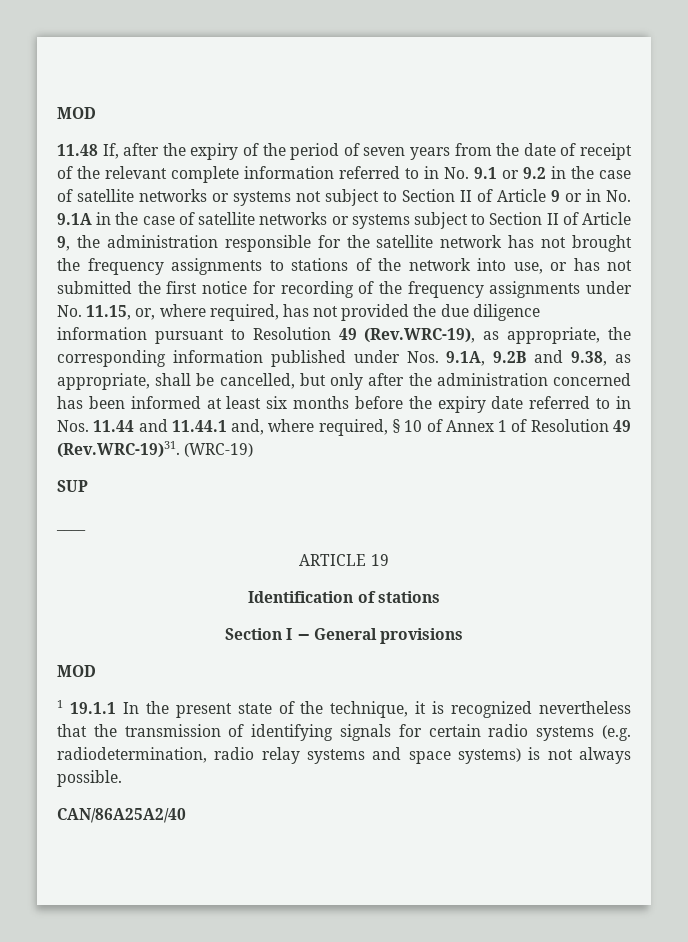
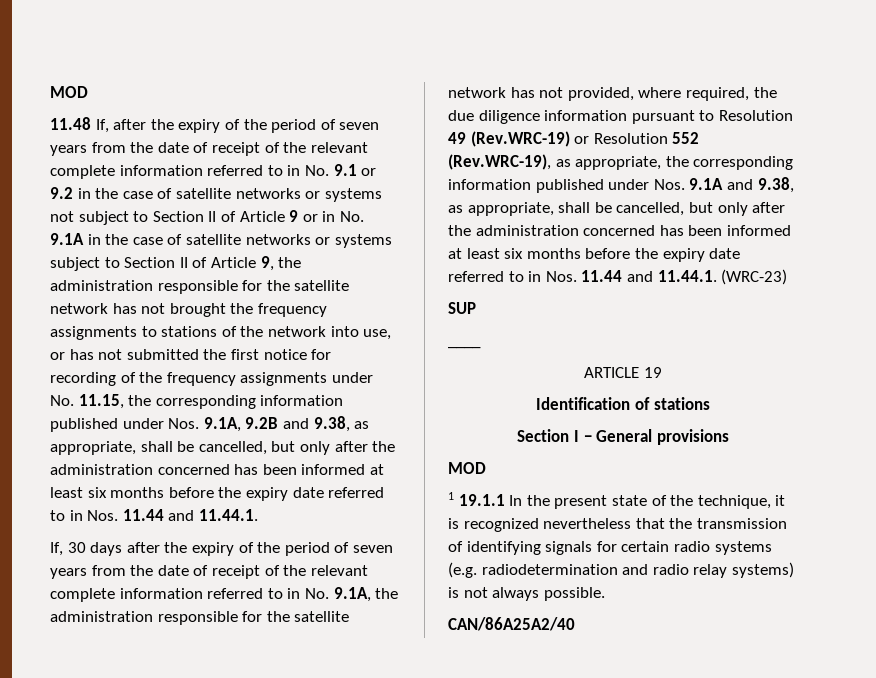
[135,304,540,321] [57,327,601,344] or, where required, has not provided the due diligence information pursuant to Resolution 49 (Rev.WRC-19), as appropriate, -> (124, 401) none
[171,419,631,436] [57,441,254,458] 11.44.1 and, where required, § 10 of Annex 1 of Resolution 49 (Rev.WRC-19)31. (WRC-19) -> [198,509,258,521] [50,542,393,556] [50,565,368,579] [50,587,399,602] [50,611,350,625] [448,87,777,101] [448,110,793,124] [448,131,700,147] [448,154,794,170] [448,177,794,193] [448,202,786,216] [448,225,791,236] [448,248,741,262] [448,269,788,285] 11.44.1. // If, 30 days after the expiry of the period of seven years from the date of receipt of the relevant complete information referred to in No. 9.1A, the administration responsible for the satellite network has not provided, where required, the due diligence information pursuant to Resolution 49 (Rev.WRC-19) or Resolution 552 (Rev.WRC-19), as appropriate, the corresponding information published under Nos. 9.1A and 9.38, as appropriate, shall be cancelled, but only after the administration concerned has been informed at least six months before the expiry date referred to in Nos. 11.44 and 11.44.1. (WRC-23)
[57,747,451,764] radiodetermination, radio relay systems and space -> [481,564,728,578] radiodetermination and radio relay

